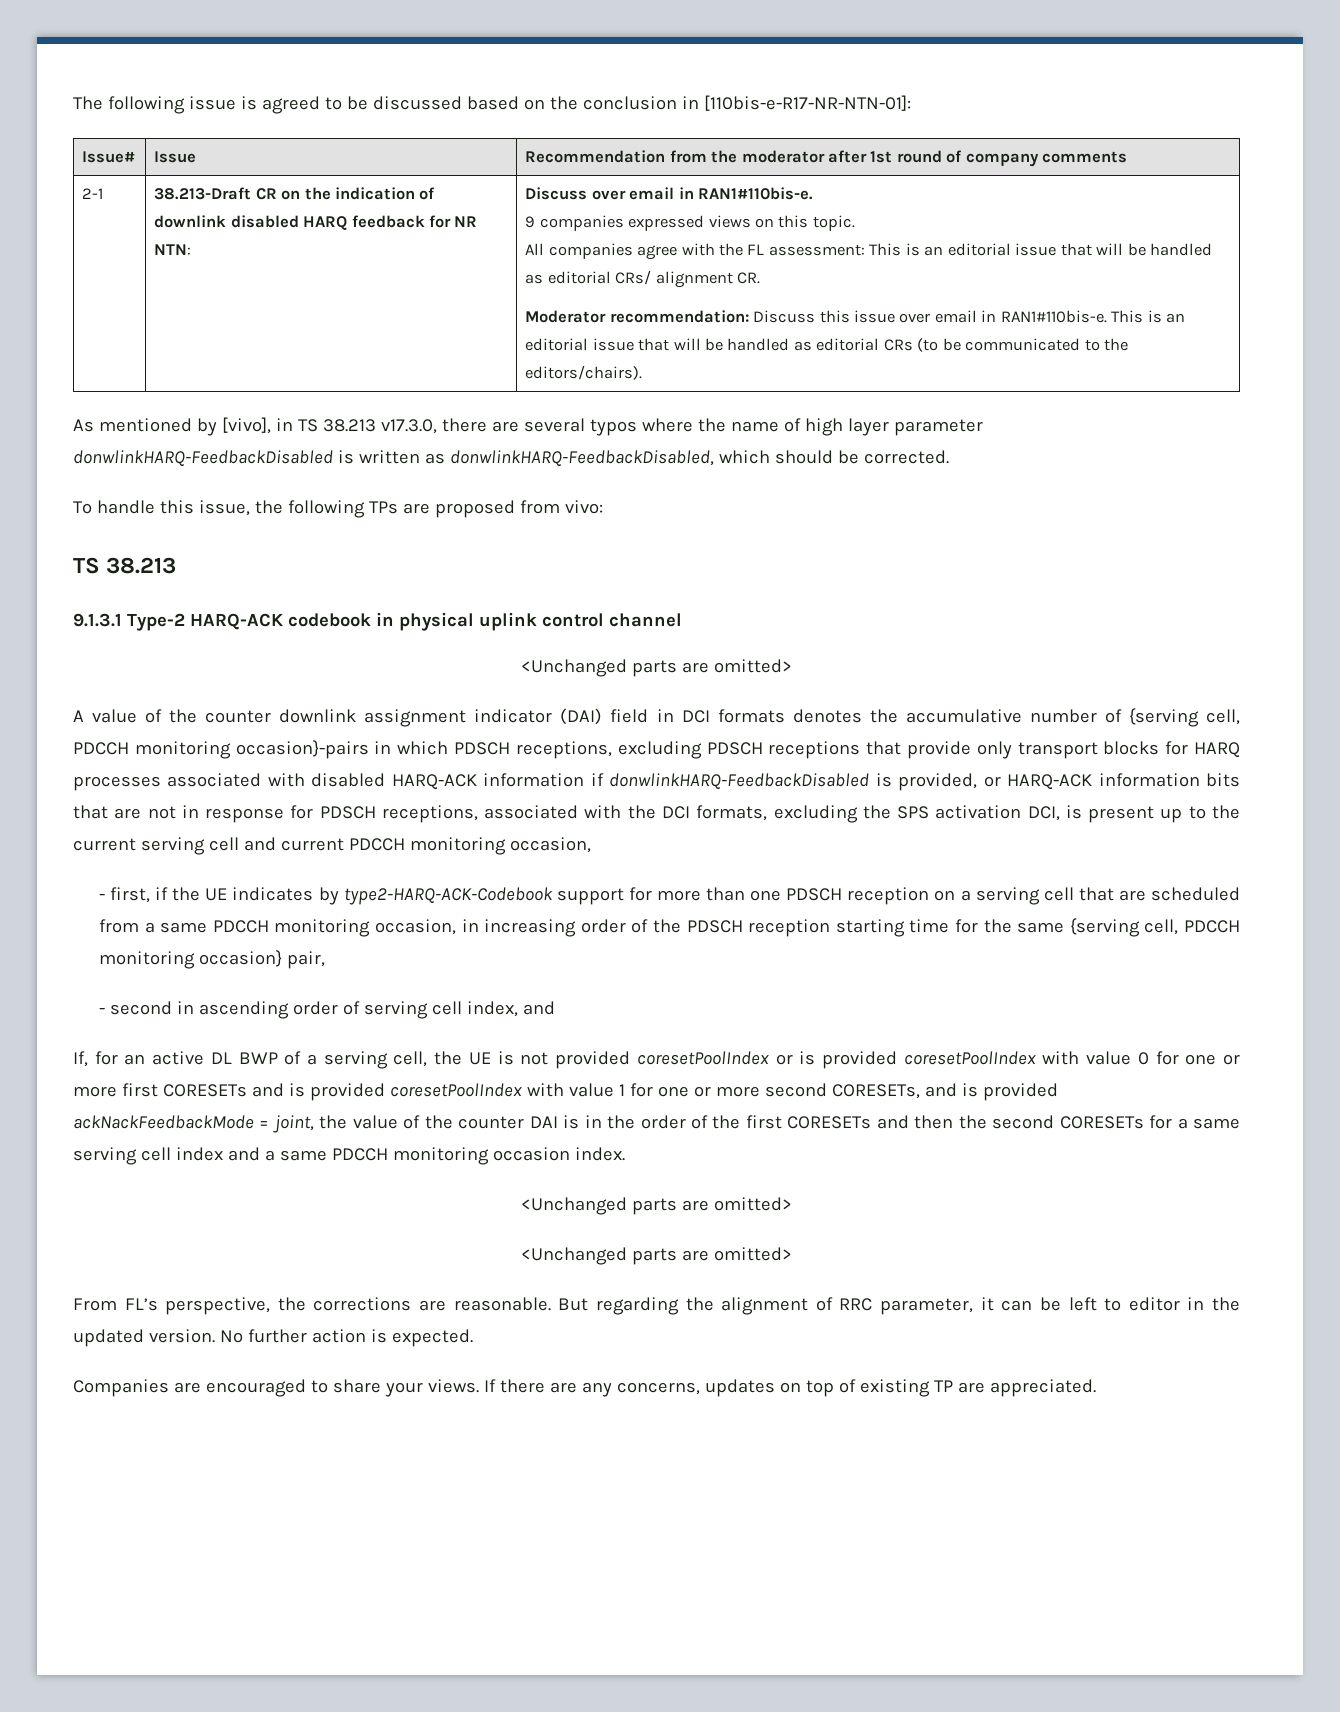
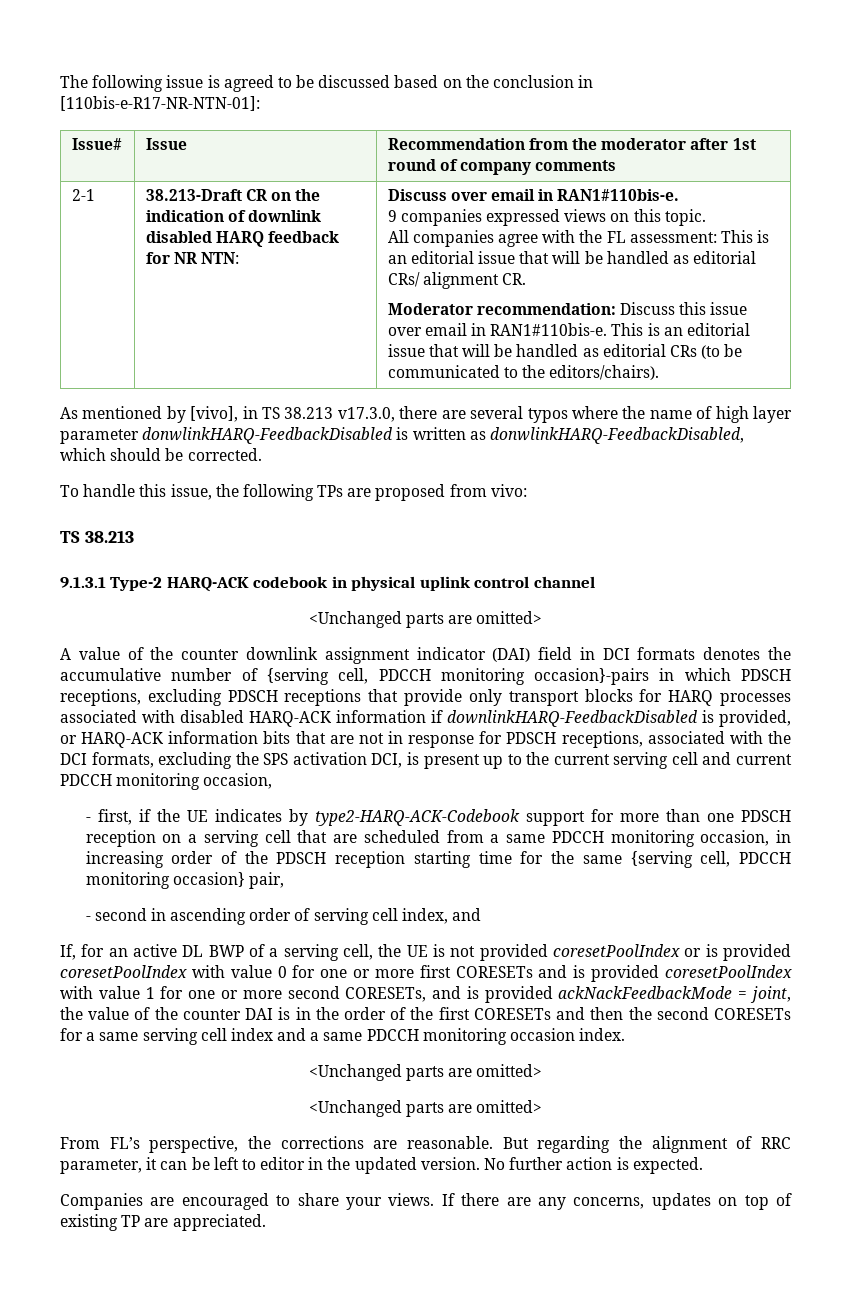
[609,773,870,790] donwlinkHARQ-FeedbackDisabled -> [447,710,698,727] downlinkHARQ-FeedbackDisabled

